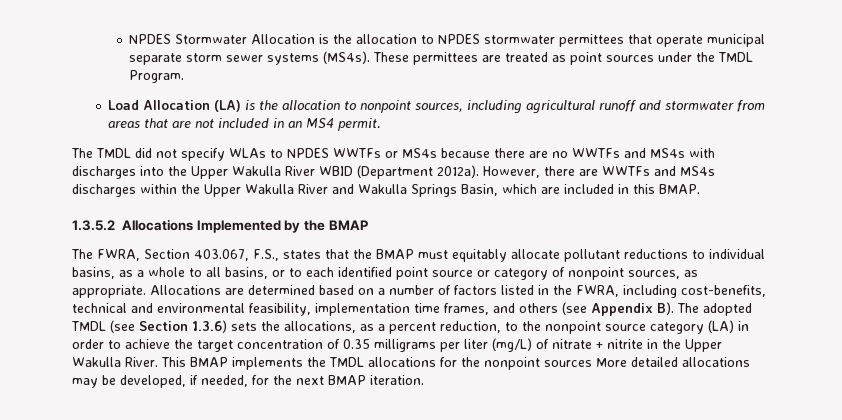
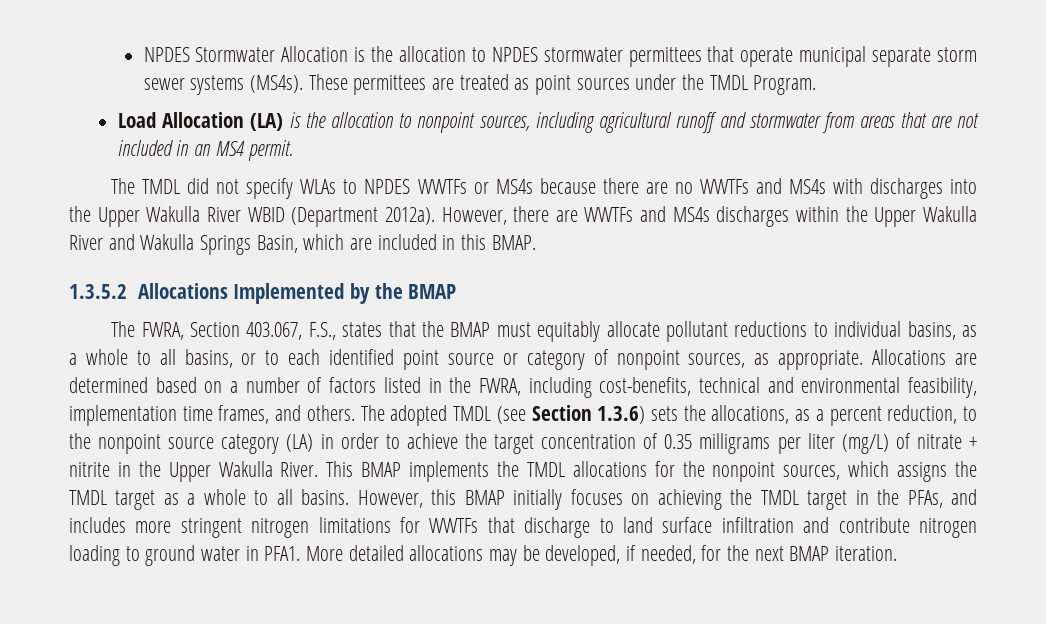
[519,302,674,316] others (see Appendix B). -> [306,405,355,421] others.
[544,360,592,367] sources -> [783,461,978,482] [69,489,978,510] [69,517,977,538] [69,545,301,566] sources, which assigns the TMDL target as a whole to all basins. However, this BMAP initially focuses on achieving the TMDL target in the PFAs, and includes more stringent nitrogen limitations for WWTFs that discharge to land surface infiltration and contribute nitrogen loading to ground water in PFA1.

